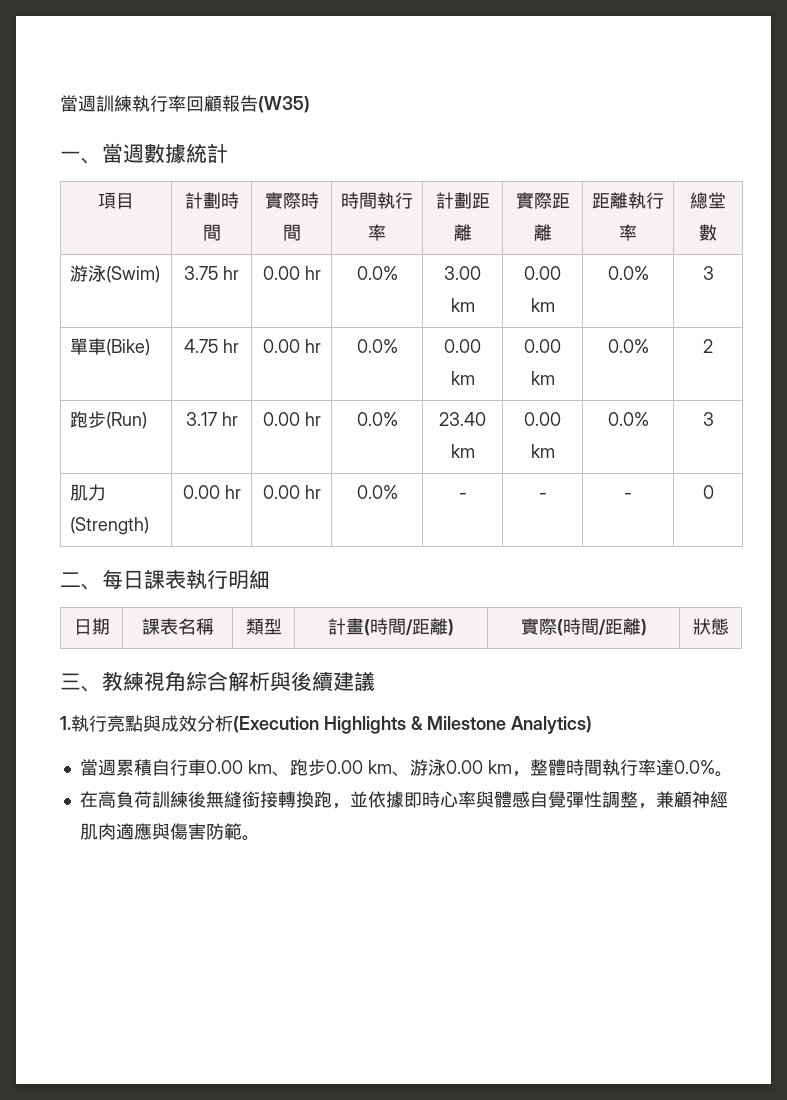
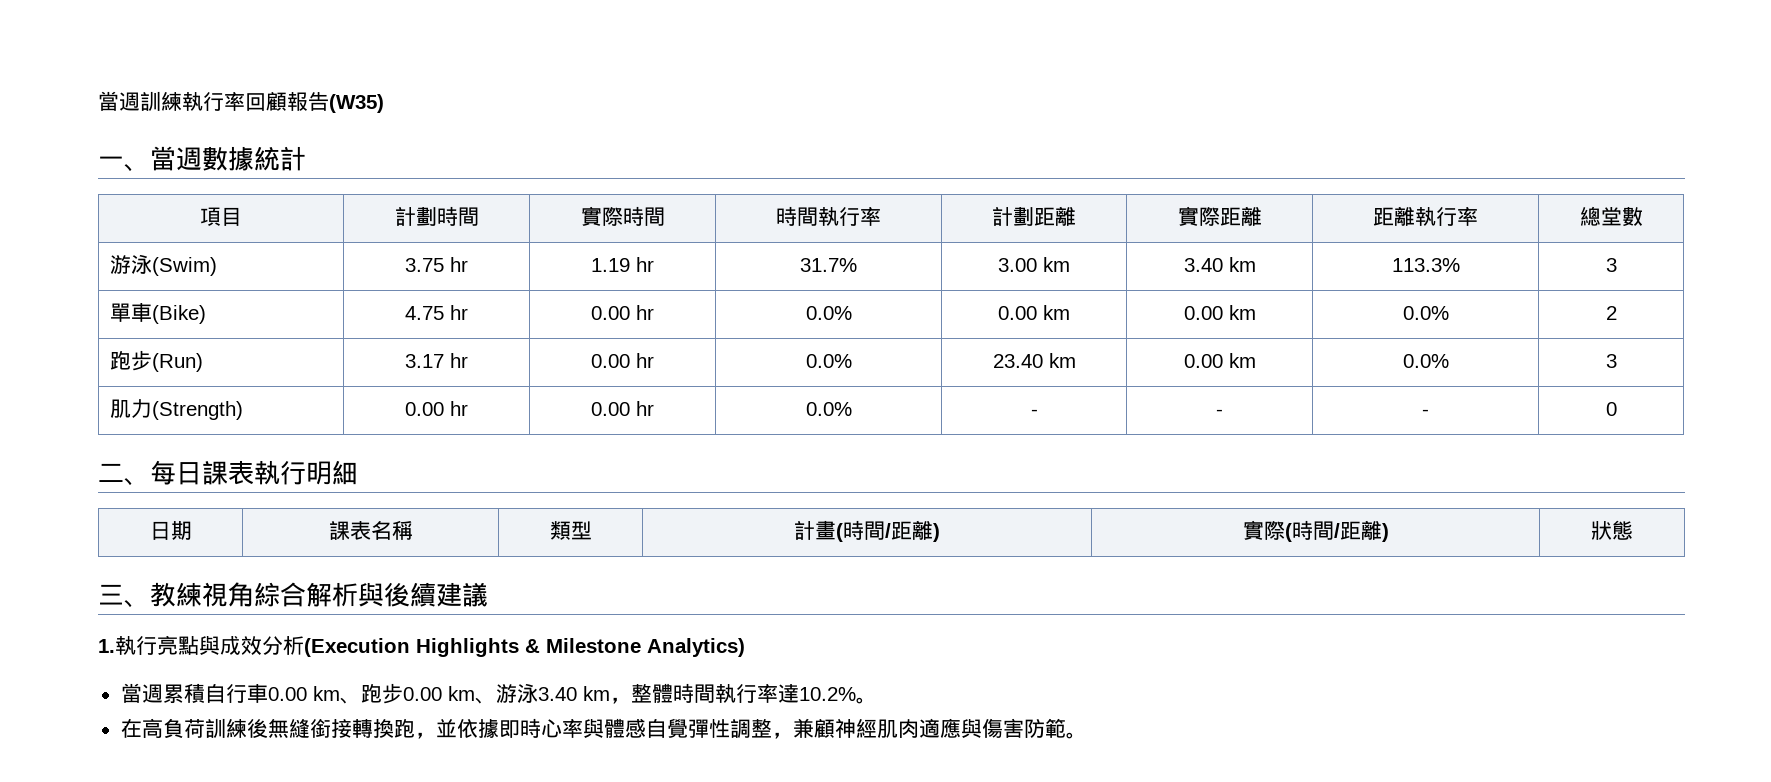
[262,266,321,280] [356,266,398,280] 0.00 hr | 0.0% -> [591,257,655,272] [800,258,858,272] 1.19 hr | 31.7%
[524,266,561,280] [530,298,555,312] [607,266,649,280] 0.00 km | 0.0% -> [1183,257,1256,272] [1391,258,1460,272] 3.40 km | 113.3%
[445,760,483,774] 0.00 -> [537,687,577,701] 3.40
[673,760,715,774] 0.0% -> [798,687,856,701] 10.2%

